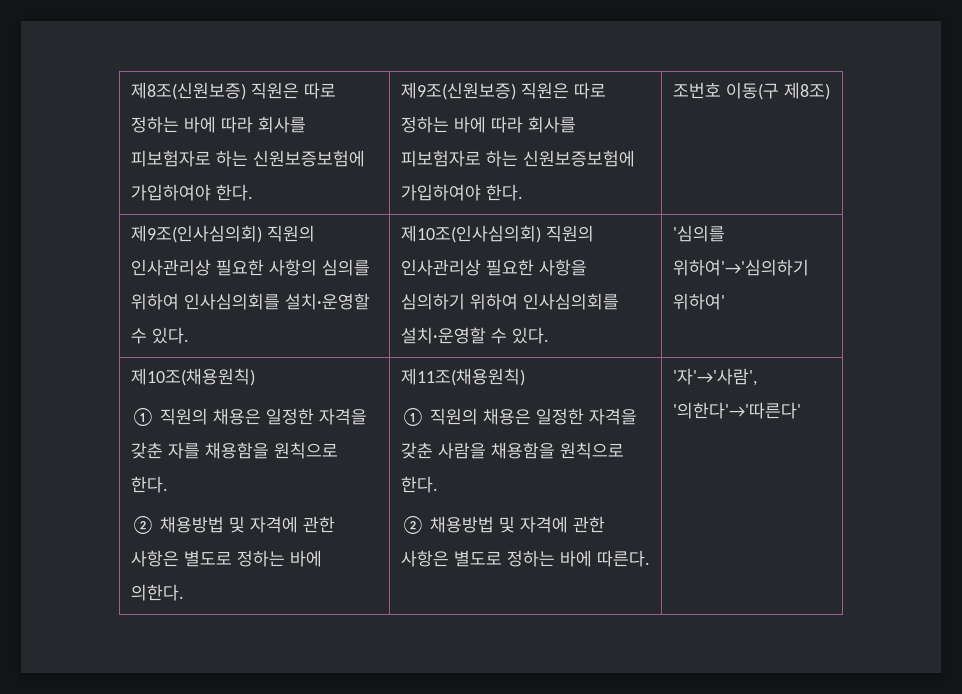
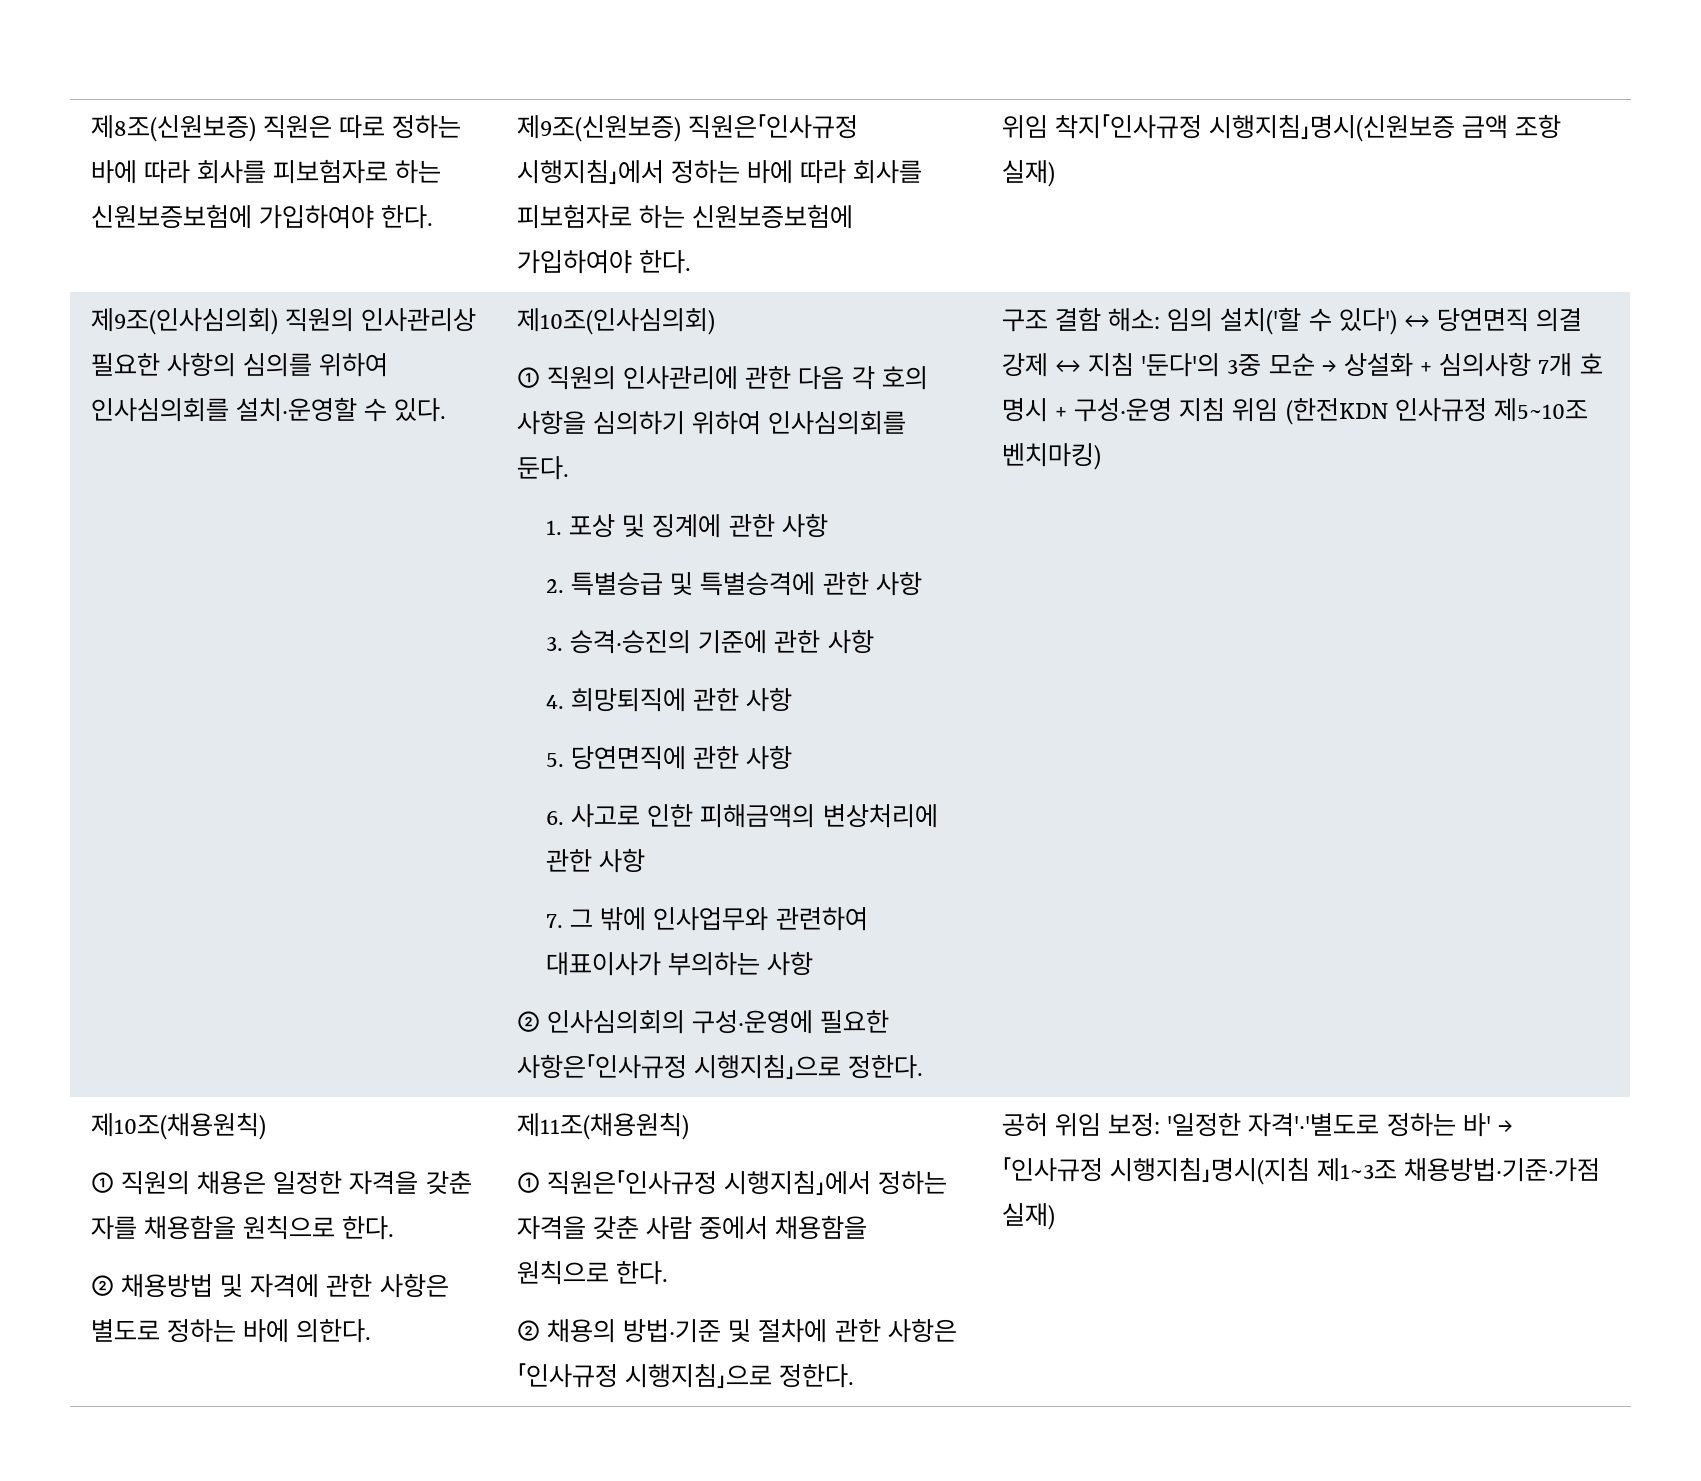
[573,82,606,99] [401,116,576,133] [401,150,635,167] [401,184,523,201] [673,82,830,100] 따로 정하는 바에 따라 회사를 피보험자로 하는 신원보증보험에 가입하여야 한다. | 조번호 이동(구 제8조) -> [756,114,858,139] [516,160,923,185] [516,204,854,229] [516,250,691,274] [1001,114,1562,142] [1001,160,1055,187] 「인사규정 시행지침」에서 정하는 바에 따라 회사를 피보험자로 하는 신원보증보험에 가입하여야 한다. | 위임 착지「인사규정 시행지침」명시(신원보증 금액 조항 실재)
[545,225,594,242] [401,259,587,276] [401,293,619,310] [401,327,549,344] [673,225,726,242] [673,259,810,276] [673,293,726,310] 직원의 인사관리상 필요한 사항을 심의하기 위하여 인사심의회를 설치·운영할 수 있다. | '심의를 위하여'→'심의하기 위하여' -> [516,366,928,390] [516,410,907,435] [516,456,569,480] [545,513,828,538] [545,571,922,596] [545,629,874,654] [545,687,793,712] [545,745,793,770] [545,804,938,828] [545,848,646,873] [545,907,868,931] [545,951,814,976] [516,1010,890,1034] [516,1054,924,1080] [1001,307,1583,335] [1001,352,1603,377] [1001,398,1588,425] [1001,443,1101,470] // ① 직원의 인사관리에 관한 다음 각 호의 사항을 심의하기 위하여 인사심의회를 둔다. // 1. 포상 및 징계에 관한 사항 // 2. 특별승급 및 특별승격에 관한 사항 // 3. 승격·승진의 기준에 관한 사항 // 4. 희망퇴직에 관한 사항 // 5. 당연면직에 관한 사항 // 6. 사고로 인한 피해금액의 변상처리에 관한 사항 // 7. 그 밖에 인사업무와 관련하여 대표이사가 부의하는 사항 // ② 인사심의회의 구성·운영에 필요한 사항은「인사규정 시행지침」으로 정한다. | 구조 결함 해소: 임의 설치('할 수 있다') ↔ 당연면직 의결 강제 ↔ 지침 '둔다'의 3중 모순 → 상설화 + 심의사항 7개 호 명시 + 구성·운영 지침 위임 (한전KDN 인사규정 제5~10조 벤치마킹)
[429,408,637,425] [401,442,624,459] [401,476,439,493] [401,515,605,534] [401,550,650,567] [673,368,758,386] [673,402,802,419] 직원의 채용은 일정한 자격을 갖춘 사람을 채용함을 원칙으로 한다. // ② 채용방법 및 자격에 관한 사항은 별도로 정하는 바에 따른다. | '자'→'사람', '의한다'→'따른다' -> [546,1170,948,1196] [516,1215,868,1240] [516,1261,668,1285] [516,1318,957,1343] [516,1363,855,1389] [1001,1113,1513,1137] [1001,1157,1601,1185] [1001,1203,1055,1230] 직원은「인사규정 시행지침」에서 정하는 자격을 갖춘 사람 중에서 채용함을 원칙으로 한다. // ② 채용의 방법·기준 및 절차에 관한 사항은「인사규정 시행지침」으로 정한다. | 공허 위임 보정: '일정한 자격'·'별도로 정하는 바' →「인사규정 시행지침」명시(지침 제1~3조 채용방법·기준·가점 실재)

